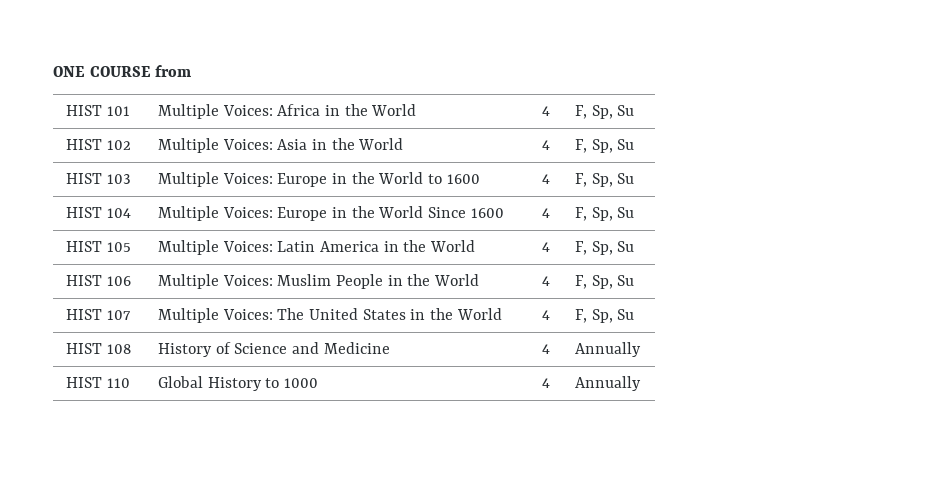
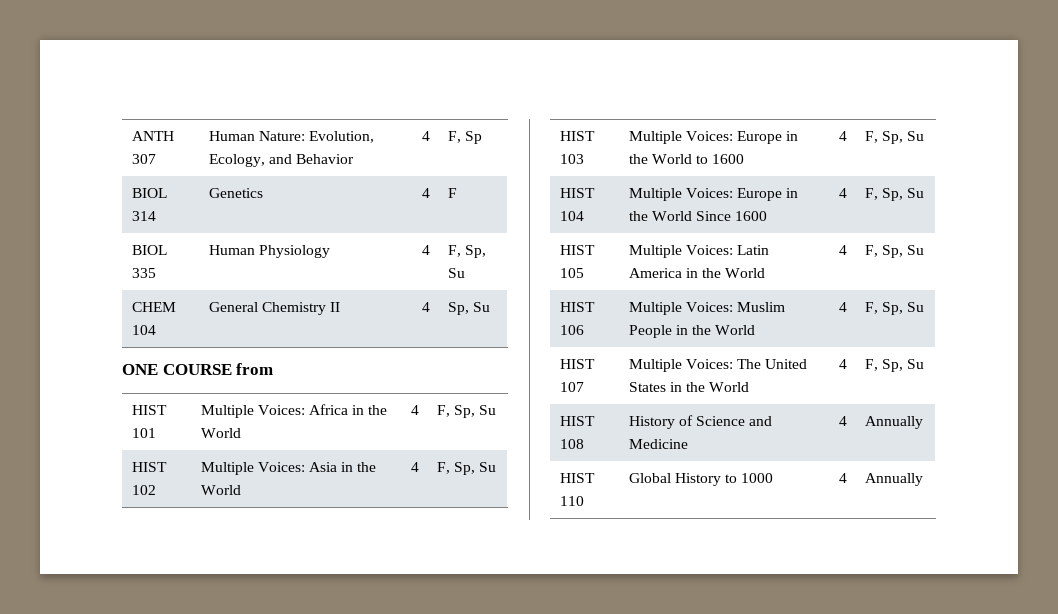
(53, 71) none -> [131,131,174,141] [131,154,156,164] [208,131,374,143] [208,154,354,167] [421,131,430,141] [447,131,482,144] [131,188,167,198] [131,211,156,221] [208,188,263,198] [421,188,430,198] [447,188,457,198] [131,245,167,255] [131,268,156,278] [208,245,330,258] [421,245,430,255] [447,245,486,258] [447,268,465,278] [131,302,176,312] [131,325,156,335] [208,302,340,315] [421,302,430,312] [447,302,490,315] ANTH 307 | Human Nature: Evolution, Ecology, and Behavior | 4 | F, Sp // BIOL 314 | Genetics | 4 | F // BIOL 335 | Human Physiology | 4 | F, Sp, Su // CHEM 104 | General Chemistry II | 4 | Sp, Su //

